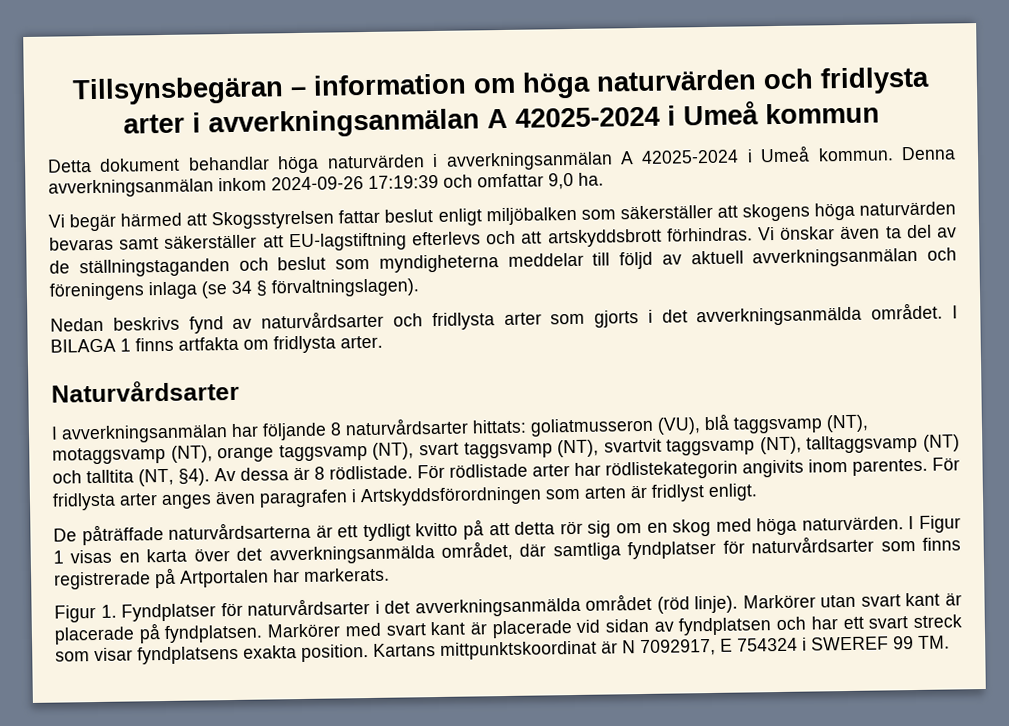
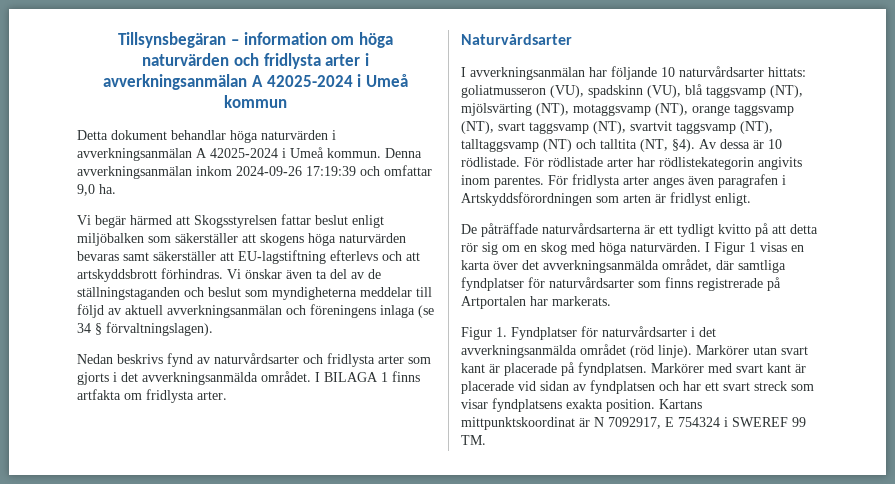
[330,422,342,436] 8 -> [661,67,675,77] 10
(701, 426) none -> [588,85,681,98] spadskinn (VU),
(869, 423) none -> [461,103,569,116] mjölsvärting (NT),
[314,466,325,480] 8 -> [768,139,782,149] 10

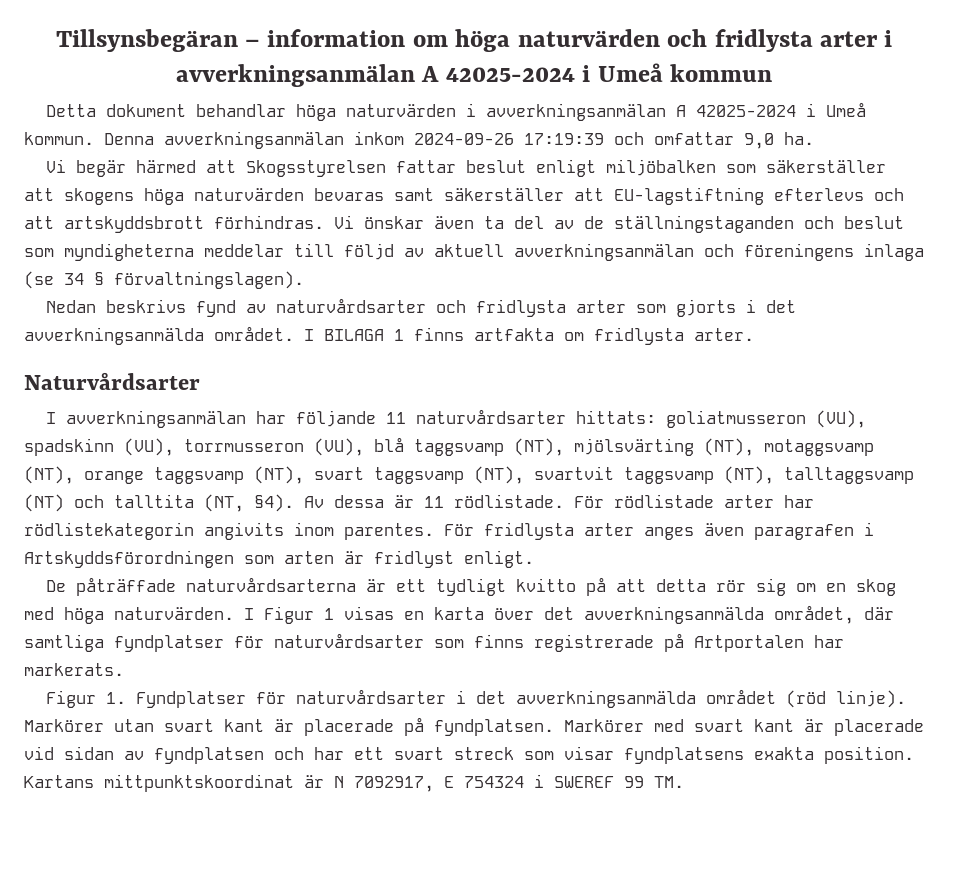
[661,67,675,77] 10 -> [386,412,407,424] 11
(681, 91) none -> [184,438,364,456] torrmusseron (VU),
[768,139,782,149] 10 -> [424,496,444,508] 11

